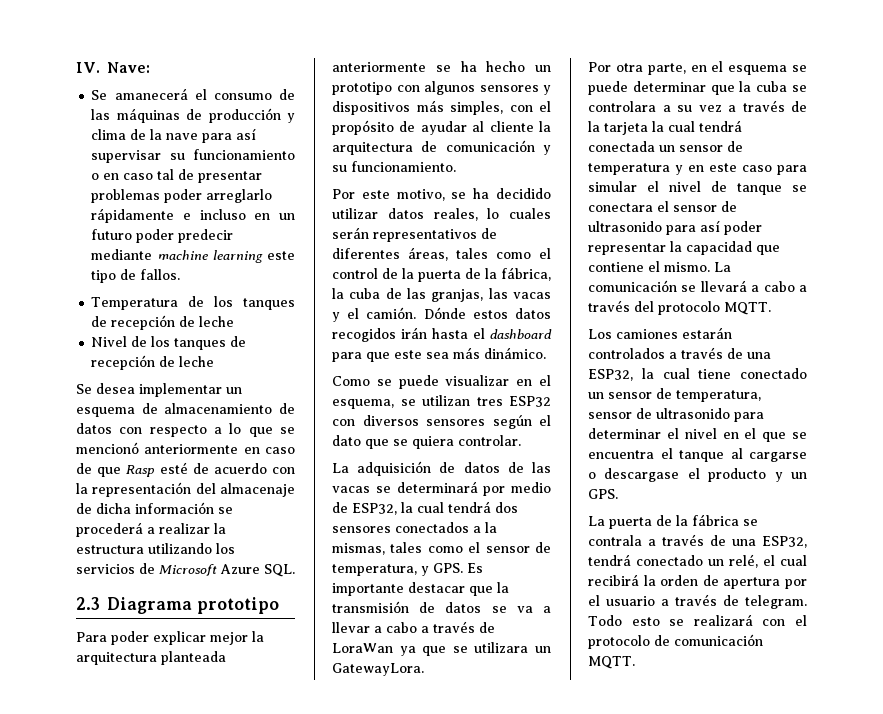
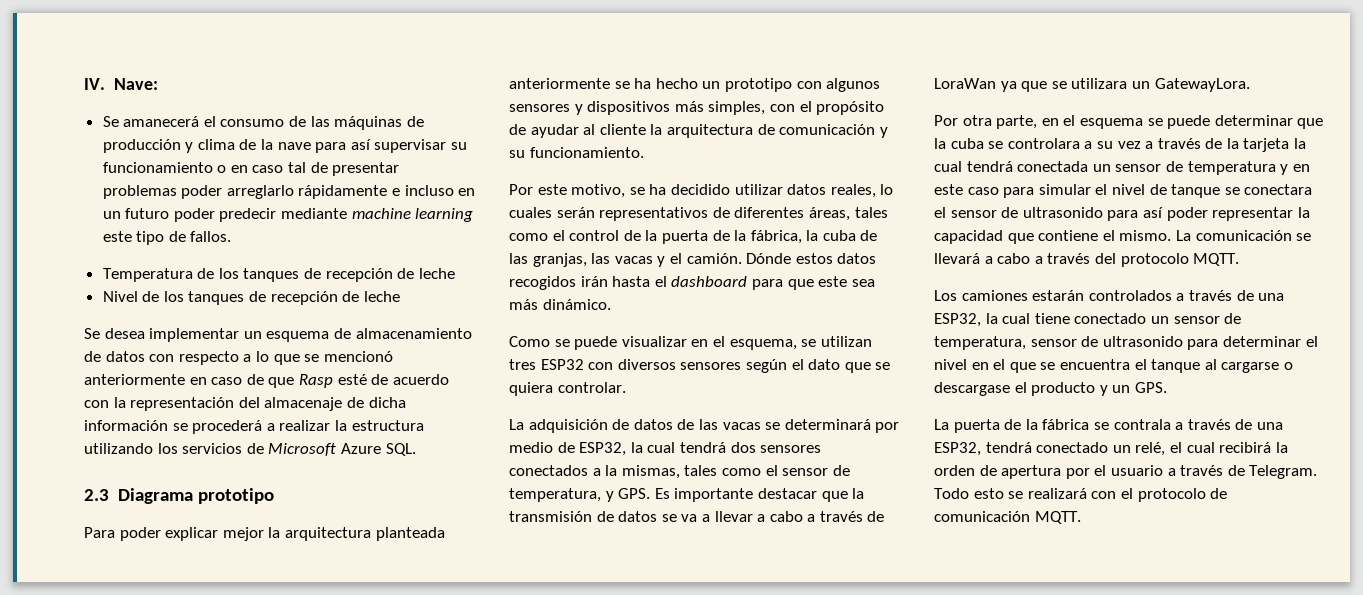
[745,595,807,609] telegram. -> [1249,465,1318,479] Telegram.

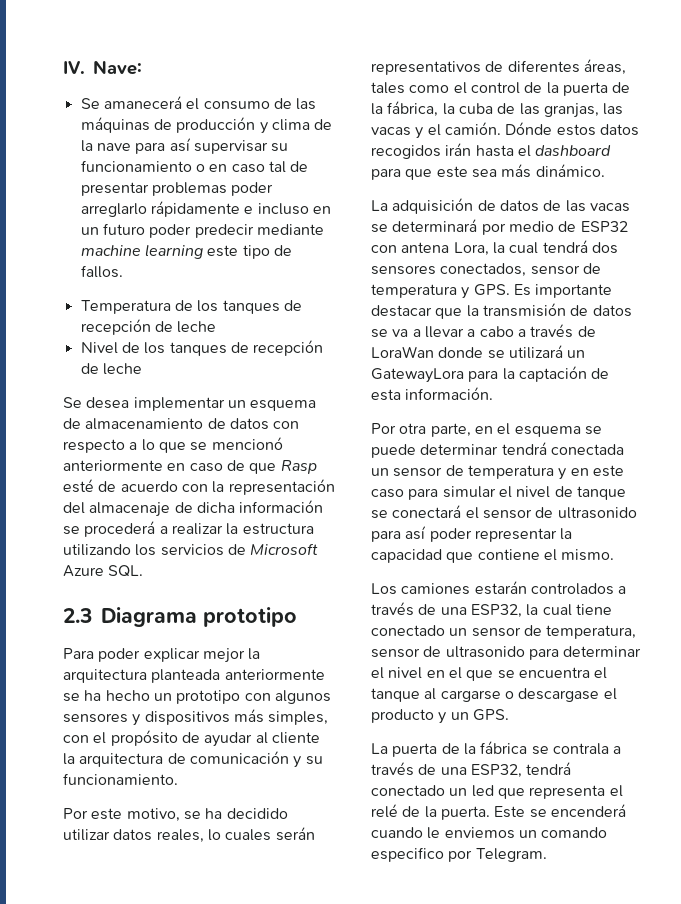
[509,336,872,350] [509,359,891,373] [509,382,626,396] // Como se puede visualizar en el esquema, se utilizan tres ESP32 con diversos sensores según el dato que se quiera controlar. -> (605, 170) none
[579,442,627,456] ESP32, -> [580,221,628,232] [371,242,489,256] ESP32 con antena Lora,
[509,465,850,479] [509,488,601,502] conectados a la mismas, tales como el sensor de temperatura, -> [440,263,601,277] [371,284,457,298] conectados, sensor de temperatura
[1000,78,1250,92] ya que se utilizara un GatewayLora. -> [438,345,586,359] [371,366,610,383] [371,387,494,401] donde se utilizará un GatewayLora para la captación de esta información.
[1297,118,1324,129] [934,138,1307,152] [934,161,962,172] que la cuba se controlara a su vez a través de la tarjeta la cual -> (499, 449) none
[1244,184,1313,195] conectara -> [392,505,462,518] conectará
[1175,230,1312,241] [934,253,1240,267] La comunicación se llevará a cabo a través del protocolo MQTT. -> (615, 555) none
[1135,442,1288,456] [934,465,1318,479] [934,488,1228,502] [934,511,1081,524] relé, el cual recibirá la orden de apertura por el usuario a través de Telegram. Todo esto se realizará con el protocolo de comunicación MQTT. -> [471,785,623,799] [371,804,626,820] [371,827,608,839] [371,847,547,862] led que representa el relé de la puerta. Este se encenderá cuando le enviemos un comando especifico por Telegram.

